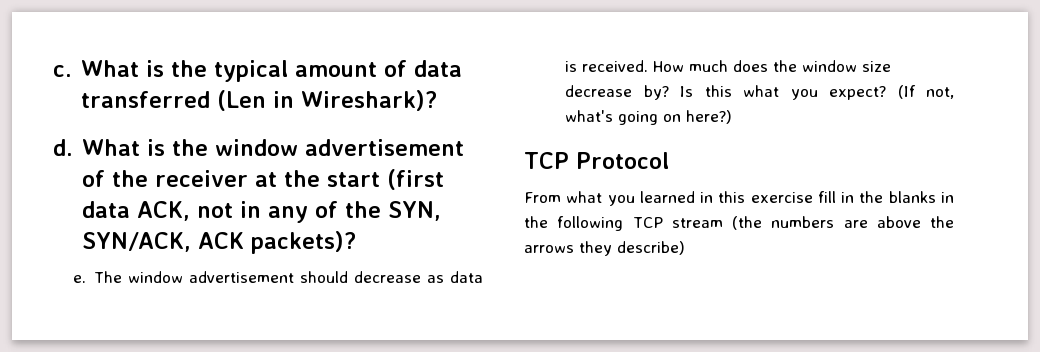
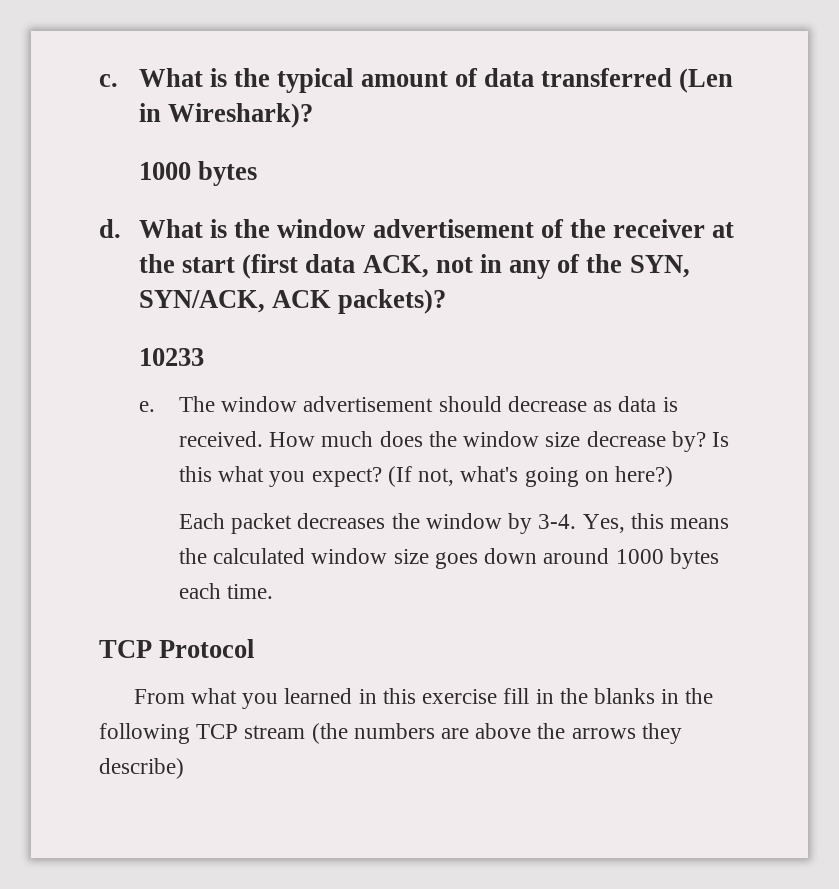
(437, 100) none -> [139,161,258,186] // 1000 bytes
(357, 242) none -> [139,348,205,366] // 10233
(733, 117) none -> [179,513,729,534] [179,548,719,569] [179,583,274,599] // Each packet decreases the window by 3-4. Yes, this means the calculated window size goes down around 1000 bytes each time.

